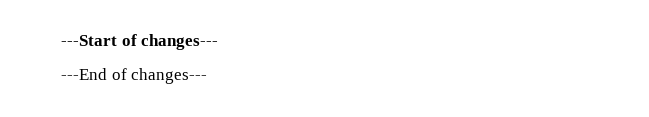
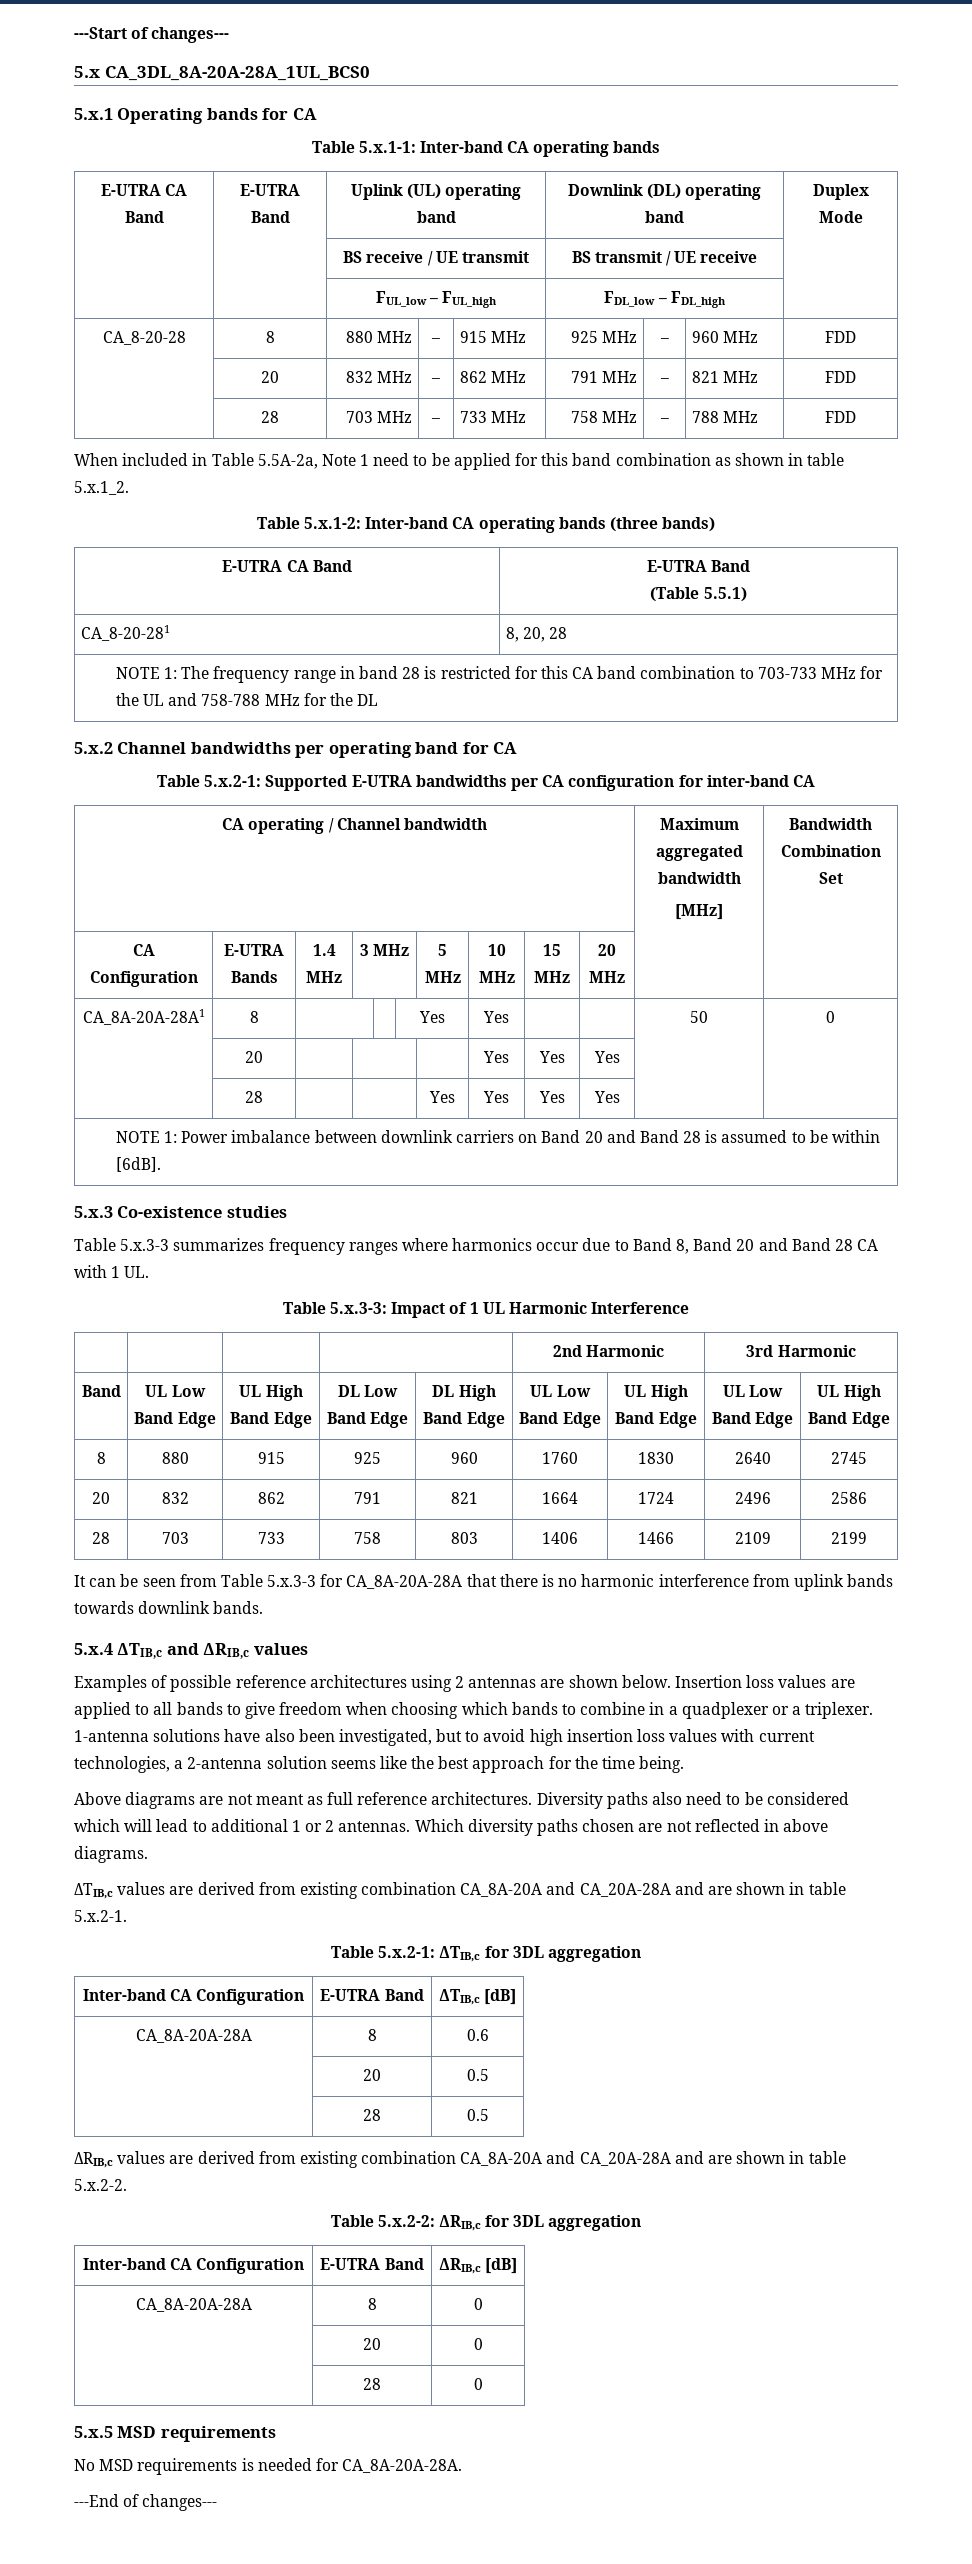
(219, 42) none -> [74,66,370,81] [74,108,317,124] [311,141,661,157] [100,184,188,196] [124,211,164,223] [240,184,300,196] [250,211,290,223] [350,184,522,200] [416,211,456,223] [567,184,762,200] [645,211,684,223] [812,184,869,200] [818,211,863,223] [343,251,529,266] [571,251,758,266] [375,291,498,308] [604,291,726,308] [102,331,186,345] [265,331,275,343] [346,331,413,343] [431,338,440,343] [459,331,526,343] [571,331,638,343] [659,338,669,343] [691,331,758,343] [825,331,856,343] [261,371,279,383] [346,371,413,383] [431,378,440,383] [459,371,526,383] [571,371,638,383] [659,378,669,383] [691,371,758,383] [825,371,856,383] [261,411,279,423] [346,411,413,423] [431,418,440,423] [459,411,526,423] [571,411,638,423] [659,418,669,423] [691,411,758,423] [825,411,856,423] [74,453,845,470] [74,481,129,495] [256,517,716,533] [222,560,352,572] [646,560,751,572] [650,587,747,602] [80,625,170,641] [505,627,568,642] [115,666,884,683] [115,693,379,706] [74,742,518,758] [157,775,815,791] [222,818,487,834] [659,818,739,830] [655,845,743,861] [657,872,741,884] [675,904,723,920] [789,818,872,830] [780,845,881,857] [818,872,843,884] [132,944,155,956] [89,971,198,987] [224,944,284,956] [230,971,278,983] [312,944,336,956] [306,971,342,983] [359,944,410,956] [438,944,447,956] [424,971,461,983] [487,944,506,956] [478,971,515,983] [543,944,561,956] [534,971,570,983] [598,944,616,956] [589,971,625,983] [82,1009,205,1025] [249,1011,259,1023] [418,1011,445,1023] [483,1011,509,1023] [690,1011,708,1023] [826,1011,835,1023] [245,1051,263,1063] [483,1051,509,1063] [538,1051,565,1063] [593,1051,620,1063] [245,1091,263,1103] [429,1091,455,1103] [483,1091,509,1103] [538,1091,565,1103] [593,1091,620,1103] [115,1130,881,1143] [115,1157,161,1172] [74,1206,287,1218] [74,1238,879,1255] [74,1265,150,1278] [282,1302,690,1318] [552,1345,665,1357] [746,1345,856,1357] [81,1385,121,1397] [145,1385,206,1397] [134,1412,216,1428] [239,1385,303,1401] [230,1412,312,1428] [337,1385,399,1397] [326,1412,409,1428] [432,1385,496,1401] [423,1412,505,1428] [530,1385,591,1397] [519,1412,601,1428] [624,1385,688,1401] [615,1412,697,1428] [722,1385,784,1397] [711,1412,794,1428] [817,1385,881,1401] [808,1412,890,1428] [96,1452,106,1464] [161,1452,189,1464] [257,1452,285,1464] [354,1452,381,1464] [450,1452,478,1464] [542,1452,578,1464] [638,1452,674,1464] [734,1452,771,1464] [831,1452,867,1464] [92,1492,110,1504] [161,1492,189,1504] [257,1492,285,1504] [354,1492,381,1504] [450,1492,478,1504] [542,1492,578,1504] [638,1492,674,1504] [734,1492,771,1504] [831,1492,867,1504] [92,1532,110,1544] [161,1532,189,1544] [257,1532,285,1544] [354,1532,381,1544] [450,1532,478,1544] [542,1532,578,1544] [638,1532,674,1544] [734,1532,771,1544] [831,1532,867,1544] [74,1574,894,1591] [74,1601,264,1614] [74,1643,308,1659] [74,1675,855,1692] [74,1702,874,1719] [74,1729,815,1746] [74,1756,685,1773] [74,1792,849,1809] [74,1819,829,1836] [74,1846,148,1863] [74,1882,846,1899] [74,1910,127,1922] [331,1946,641,1962] [82,1989,305,2005] [320,1989,424,2001] [438,1989,517,2005] [135,2029,252,2043] [367,2029,377,2041] [466,2029,489,2041] [363,2069,381,2081] [466,2069,489,2081] [363,2109,381,2121] [466,2109,489,2121] [74,2151,846,2168] [74,2179,127,2191] [330,2215,642,2231] [82,2258,305,2274] [320,2258,424,2270] [438,2258,518,2274] [135,2298,252,2312] [367,2298,377,2310] [473,2298,483,2310] [363,2338,381,2350] [473,2338,483,2350] [363,2378,381,2390] [473,2378,483,2390] [74,2426,276,2442] [74,2458,463,2475] // 5.x CA_3DL_8A-20A-28A_1UL_BCS0 // 5.x.1 Operating bands for CA // Table 5.x.1-1: Inter-band CA operating bands // E-UTRA CA Band | E-UTRA Band | Uplink (UL) operating band | Downlink (DL) operating band | Duplex Mode // | | BS receive / UE transmit | BS transmit / UE receive | // | | FUL_low – FUL_high | FDL_low – FDL_high | // CA_8-20-28 | 8 | 880 MHz | – | 915 MHz | 925 MHz | – | 960 MHz | FDD // | 20 | 832 MHz | – | 862 MHz | 791 MHz | – | 821 MHz | FDD // | 28 | 703 MHz | – | 733 MHz | 758 MHz | – | 788 MHz | FDD // When included in Table 5.5A-2a, Note 1 need to be applied for this band combination as shown in table 5.x.1_2. // Table 5.x.1-2: Inter-band CA operating bands (three bands) // E-UTRA CA Band | E-UTRA Band // (Table 5.5.1) // CA_8-20-281 | 8, 20, 28 // NOTE 1: The frequency range in band 28 is restricted for this CA band combination to 703-733 MHz for the UL and 758-788 MHz for the DL // 5.x.2 Channel bandwidths per operating band for CA // Table 5.x.2-1: Supported E-UTRA bandwidths per CA configuration for inter-band CA // CA operating / Channel bandwidth | Maximum aggregated bandwidth // [MHz] | Bandwidth Combination Set // CA Configuration | E-UTRA Bands | 1.4 MHz | 3 MHz | 5 MHz | 10 MHz | 15 MHz | 20 MHz | | // CA_8A-20A-28A1 | 8 | | | Yes | Yes | | | 50 | 0 // | 20 | | | | Yes | Yes | Yes | | // | 28 | | | Yes | Yes | Yes | Yes | | // NOTE 1: Power imbalance between downlink carriers on Band 20 and Band 28 is assumed to be within [6dB]. // 5.x.3 Co-existence studies // Table 5.x.3-3 summarizes frequency ranges where harmonics occur due to Band 8, Band 20 and Band 28 CA with 1 UL. // Table 5.x.3-3: Impact of 1 UL Harmonic Interference // | | | | 2nd Harmonic | 3rd Harmonic // Band | UL Low Band Edge | UL High Band Edge | DL Low Band Edge | DL High Band Edge | UL Low Band Edge | UL High Band Edge | UL Low Band Edge | UL High Band Edge // 8 | 880 | 915 | 925 | 960 | 1760 | 1830 | 2640 | 2745 // 20 | 832 | 862 | 791 | 821 | 1664 | 1724 | 2496 | 2586 // 28 | 703 | 733 | 758 | 803 | 1406 | 1466 | 2109 | 2199 // It can be seen from Table 5.x.3-3 for CA_8A-20A-28A that there is no harmonic interference from uplink bands towards downlink bands. // 5.x.4 ΔTIB,c and ΔRIB,c values // Examples of possible reference architectures using 2 antennas are shown below. Insertion loss values are applied to all bands to give freedom when choosing which bands to combine in a quadplexer or a triplexer. 1-antenna solutions have also been investigated, but to avoid high insertion loss values with current technologies, a 2-antenna solution seems like the best approach for the time being. // Above diagrams are not meant as full reference architectures. Diversity paths also need to be considered which will lead to additional 1 or 2 antennas. Which diversity paths chosen are not reflected in above diagrams. // ΔTIB,c values are derived from existing combination CA_8A-20A and CA_20A-28A and are shown in table 5.x.2-1. // Table 5.x.2-1: ΔTIB,c for 3DL aggregation // Inter-band CA Configuration | E-UTRA Band | ΔTIB,c [dB] // CA_8A-20A-28A | 8 | 0.6 // | 20 | 0.5 // | 28 | 0.5 // ΔRIB,c values are derived from existing combination CA_8A-20A and CA_20A-28A and are shown in table 5.x.2-2. // Table 5.x.2-2: ΔRIB,c for 3DL aggregation // Inter-band CA Configuration | E-UTRA Band | ΔRIB,c [dB] // CA_8A-20A-28A | 8 | 0 // | 20 | 0 // | 28 | 0 // 5.x.5 MSD requirements // No MSD requirements is needed for CA_8A-20A-28A.

